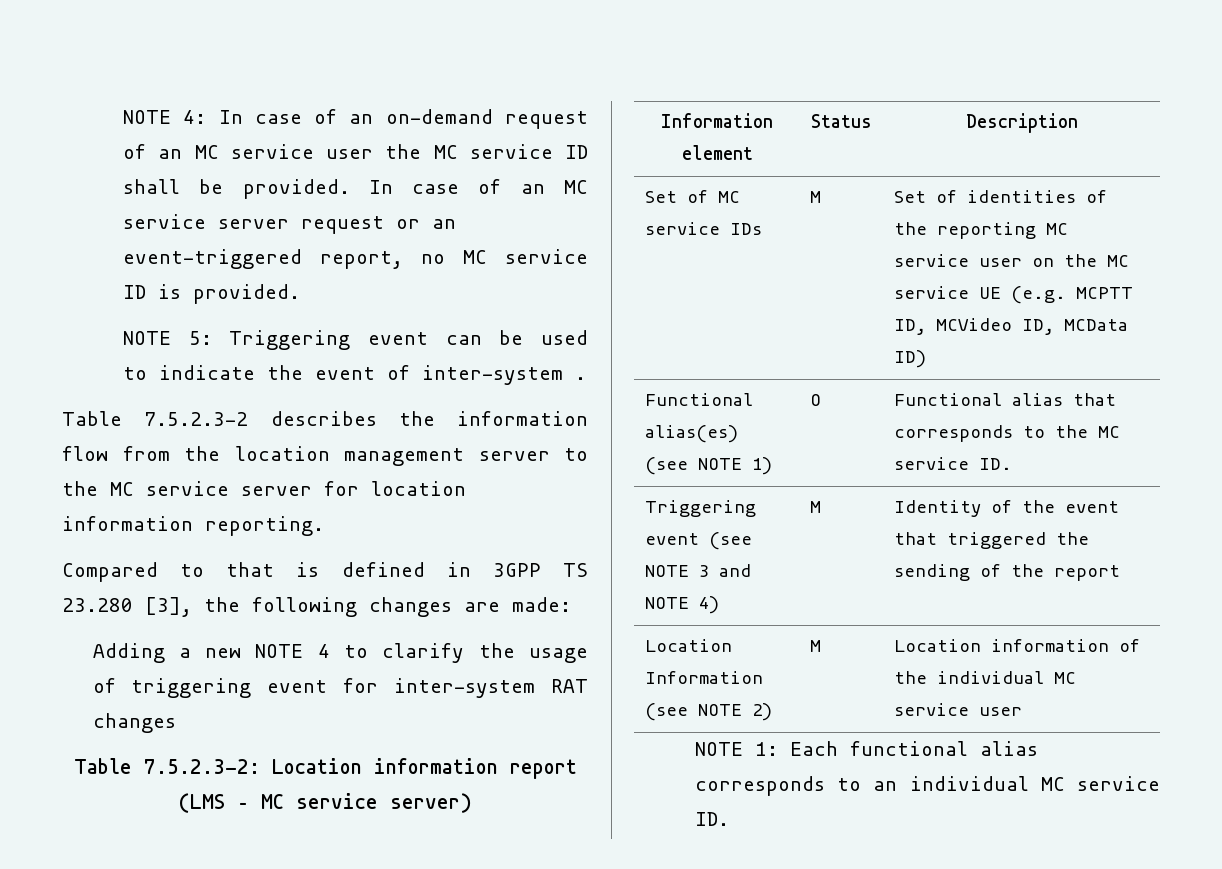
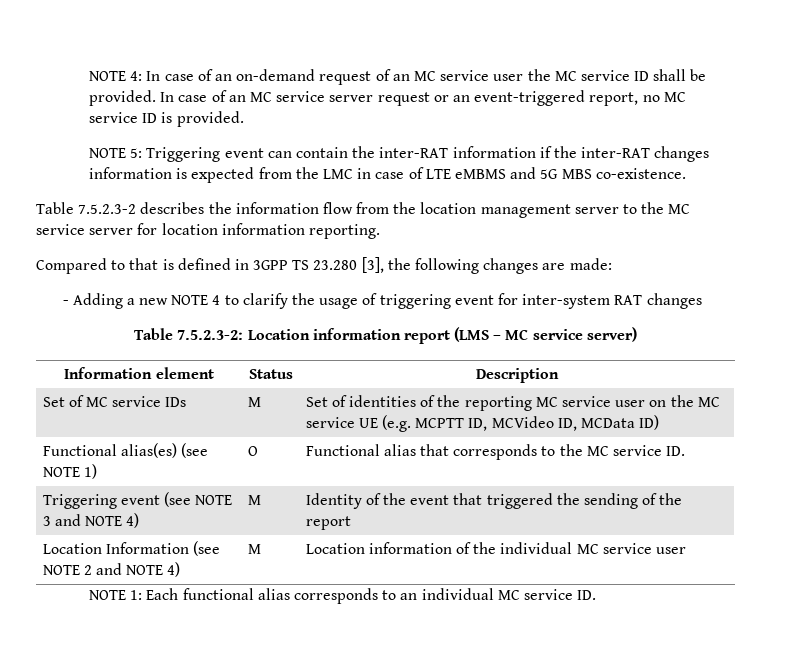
[499,330,588,345] [123,365,587,385] be used to indicate the event of inter-system . -> [296,146,710,162] [89,167,686,183] contain the inter-RAT information if the inter-RAT changes information is expected from the LMC in case of LTE eMBMS and 5G MBS co-existence.
(571, 604) none -> [62,300,69,305] -
[752,703,773,721] 2) -> [83,562,181,577] 2 and NOTE 4)

